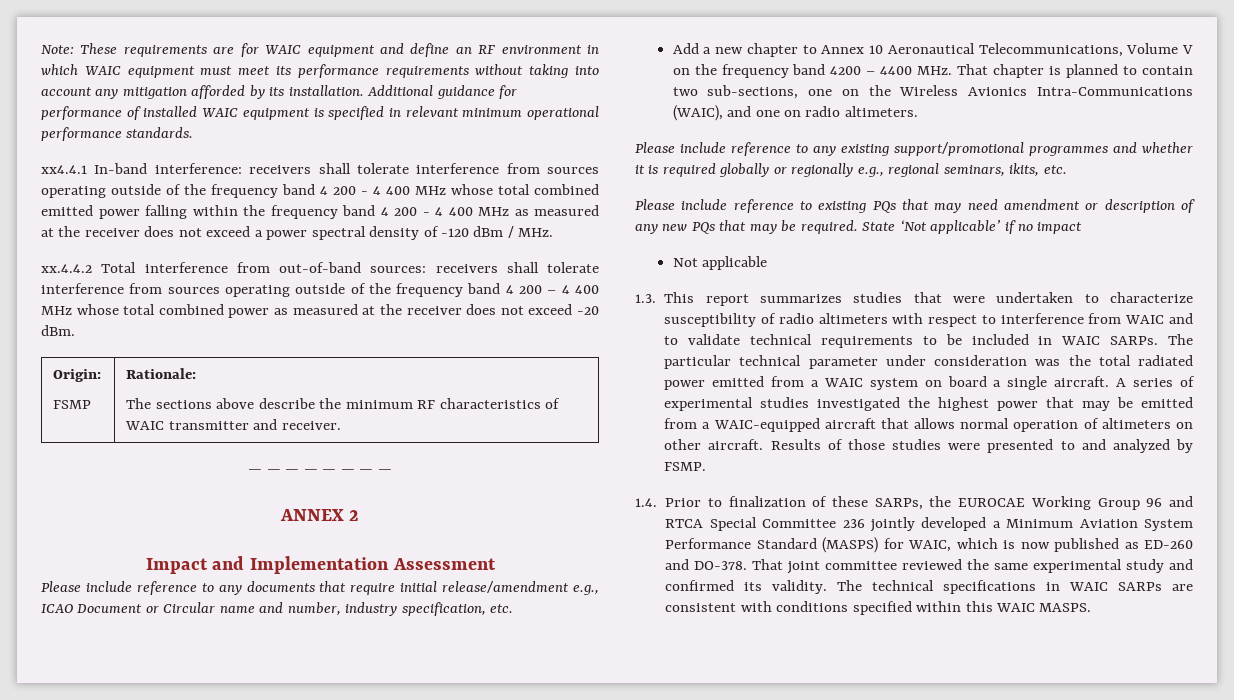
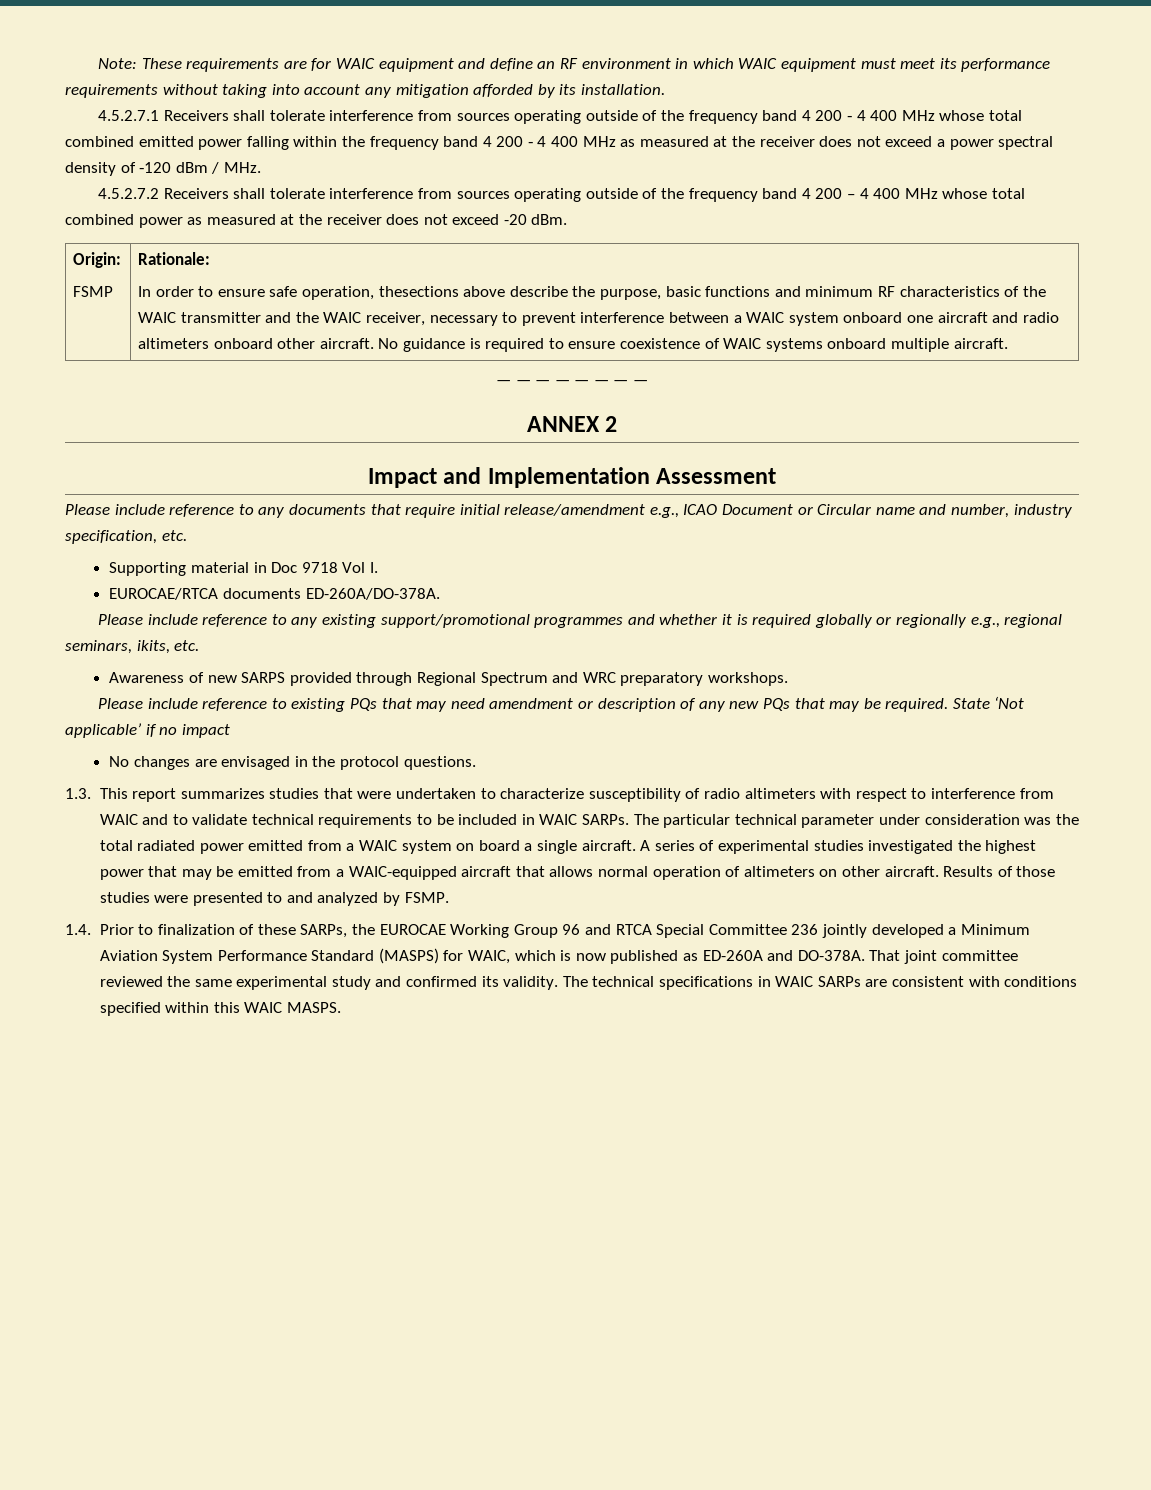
[367,85,518,99] [41,106,599,120] [41,127,194,141] [41,163,312,174] Additional guidance for performance of installed WAIC equipment is specified in relevant minimum operational performance standards. // xx4.4.1 In-band interference: receivers -> [98,110,229,121] // 4.5.2.7.1 Receivers
[41,262,498,273] xx.4.4.2 Total interference from out-of-band sources: receivers -> [98,188,229,199] 4.5.2.7.2 Receivers
[126,398,342,409] The sections above describe the -> [138,286,801,300] In order to ensure safe operation, thesections above describe the purpose, basic functions and
(561, 403) none -> [1022,286,1046,297] the
[281,421,341,430] receiver. -> [295,312,1059,326] [138,338,1008,352] the WAIC receiver, necessary to prevent interference between a WAIC system onboard one aircraft and radio altimeters onboard other aircraft. No guidance is required to ensure coexistence of WAIC systems onboard multiple aircraft.
[672,43,1193,57] [672,64,1193,78] [672,85,1193,99] [672,105,918,121] Add a new chapter to Annex 10 Aeronautical Telecommunications, Volume V on the frequency band 4200 – 4400 MHz. That chapter is planned to contain two sub-sections, one on the Wireless Avionics Intra-Communications (WAIC), and one on radio altimeters. -> [109,562,379,576] [109,588,440,600] Supporting material in Doc 9718 Vol I. // EUROCAE/RTCA documents ED-260A/DO-378A.
(1067, 169) none -> [109,672,788,686] // Awareness of new SARPS provided through Regional Spectrum and WRC preparatory workshops.
[672,256,768,270] Not applicable -> [109,756,476,770] No changes are envisaged in the protocol questions.
[1144,540,1194,549] [665,559,748,570] ED-260 and DO-378. -> [702,950,865,961] ED-260A and DO-378A.

